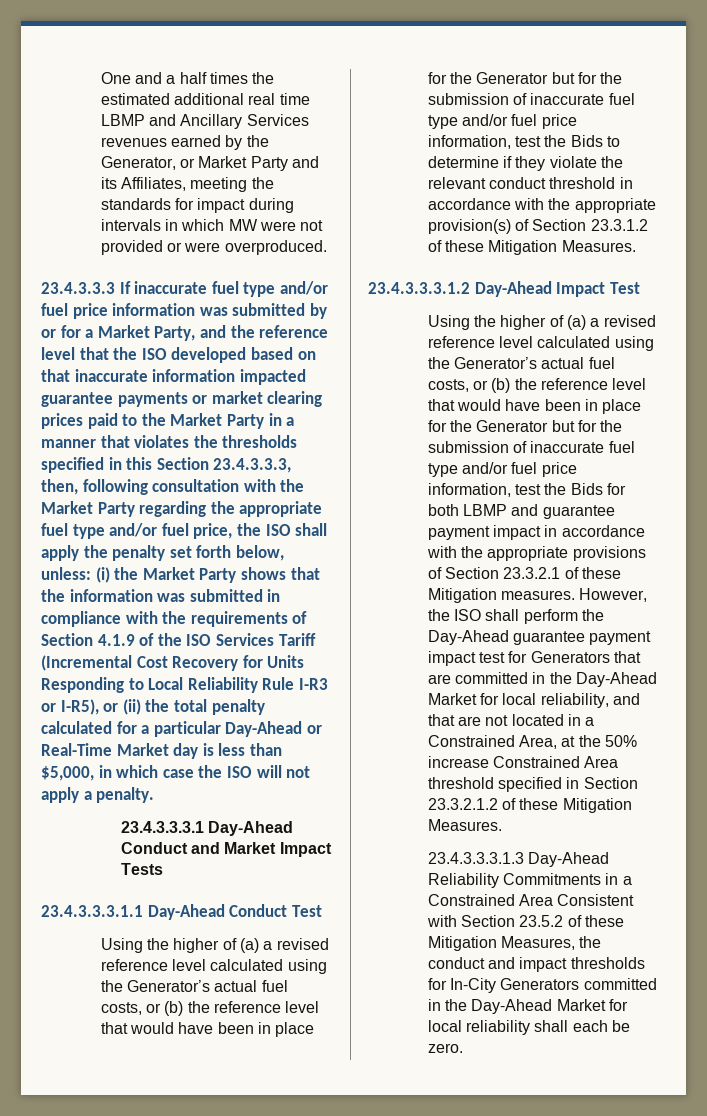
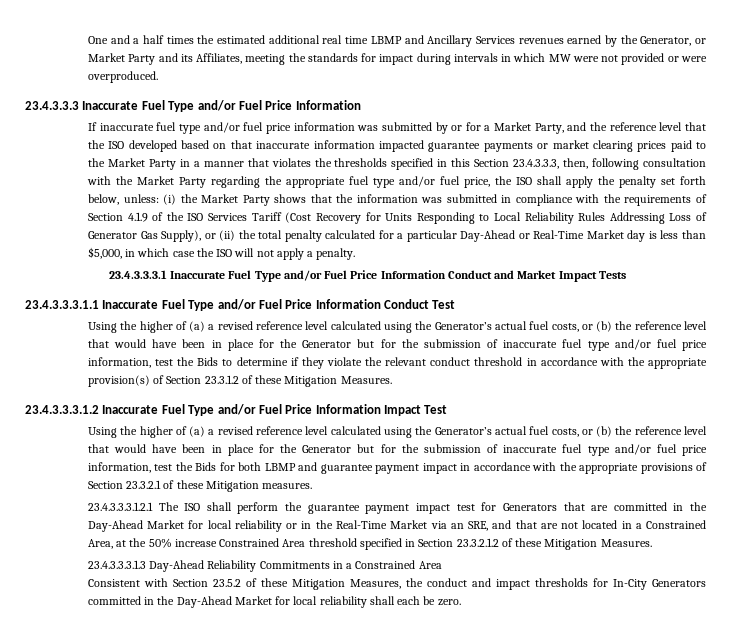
(115, 288) none -> [82,100,361,112] Inaccurate Fuel Type and/or Fuel Price Information //
[41,655,168,671] (Incremental Cost -> [285,212,312,223] (Cost
[262,677,328,690] [41,699,99,715] Rule I-R3 or I-R5), -> [578,212,707,224] [87,230,202,242] Rules Addressing Loss of Generator Gas Supply),
[207,821,293,836] Day-Ahead -> [170,270,446,282] Inaccurate Fuel Type and/or Fuel Price Information
[147,904,225,920] Day-Ahead -> [102,299,381,311] Inaccurate Fuel Type and/or Fuel Price Information
[474,281,552,297] Day-Ahead -> [102,404,381,416] Inaccurate Fuel Type and/or Fuel Price Information
[579,588,648,602] [427,609,450,621] However, the -> [87,502,179,511] // 23.4.3.3.3.1.2.1 The
[427,630,509,645] Day-Ahead -> (303, 506) none
[540,693,609,708] reliability, -> [234,520,488,532] reliability or in the Real-Time Market via an SRE,
(553, 900) none -> (442, 565) //

